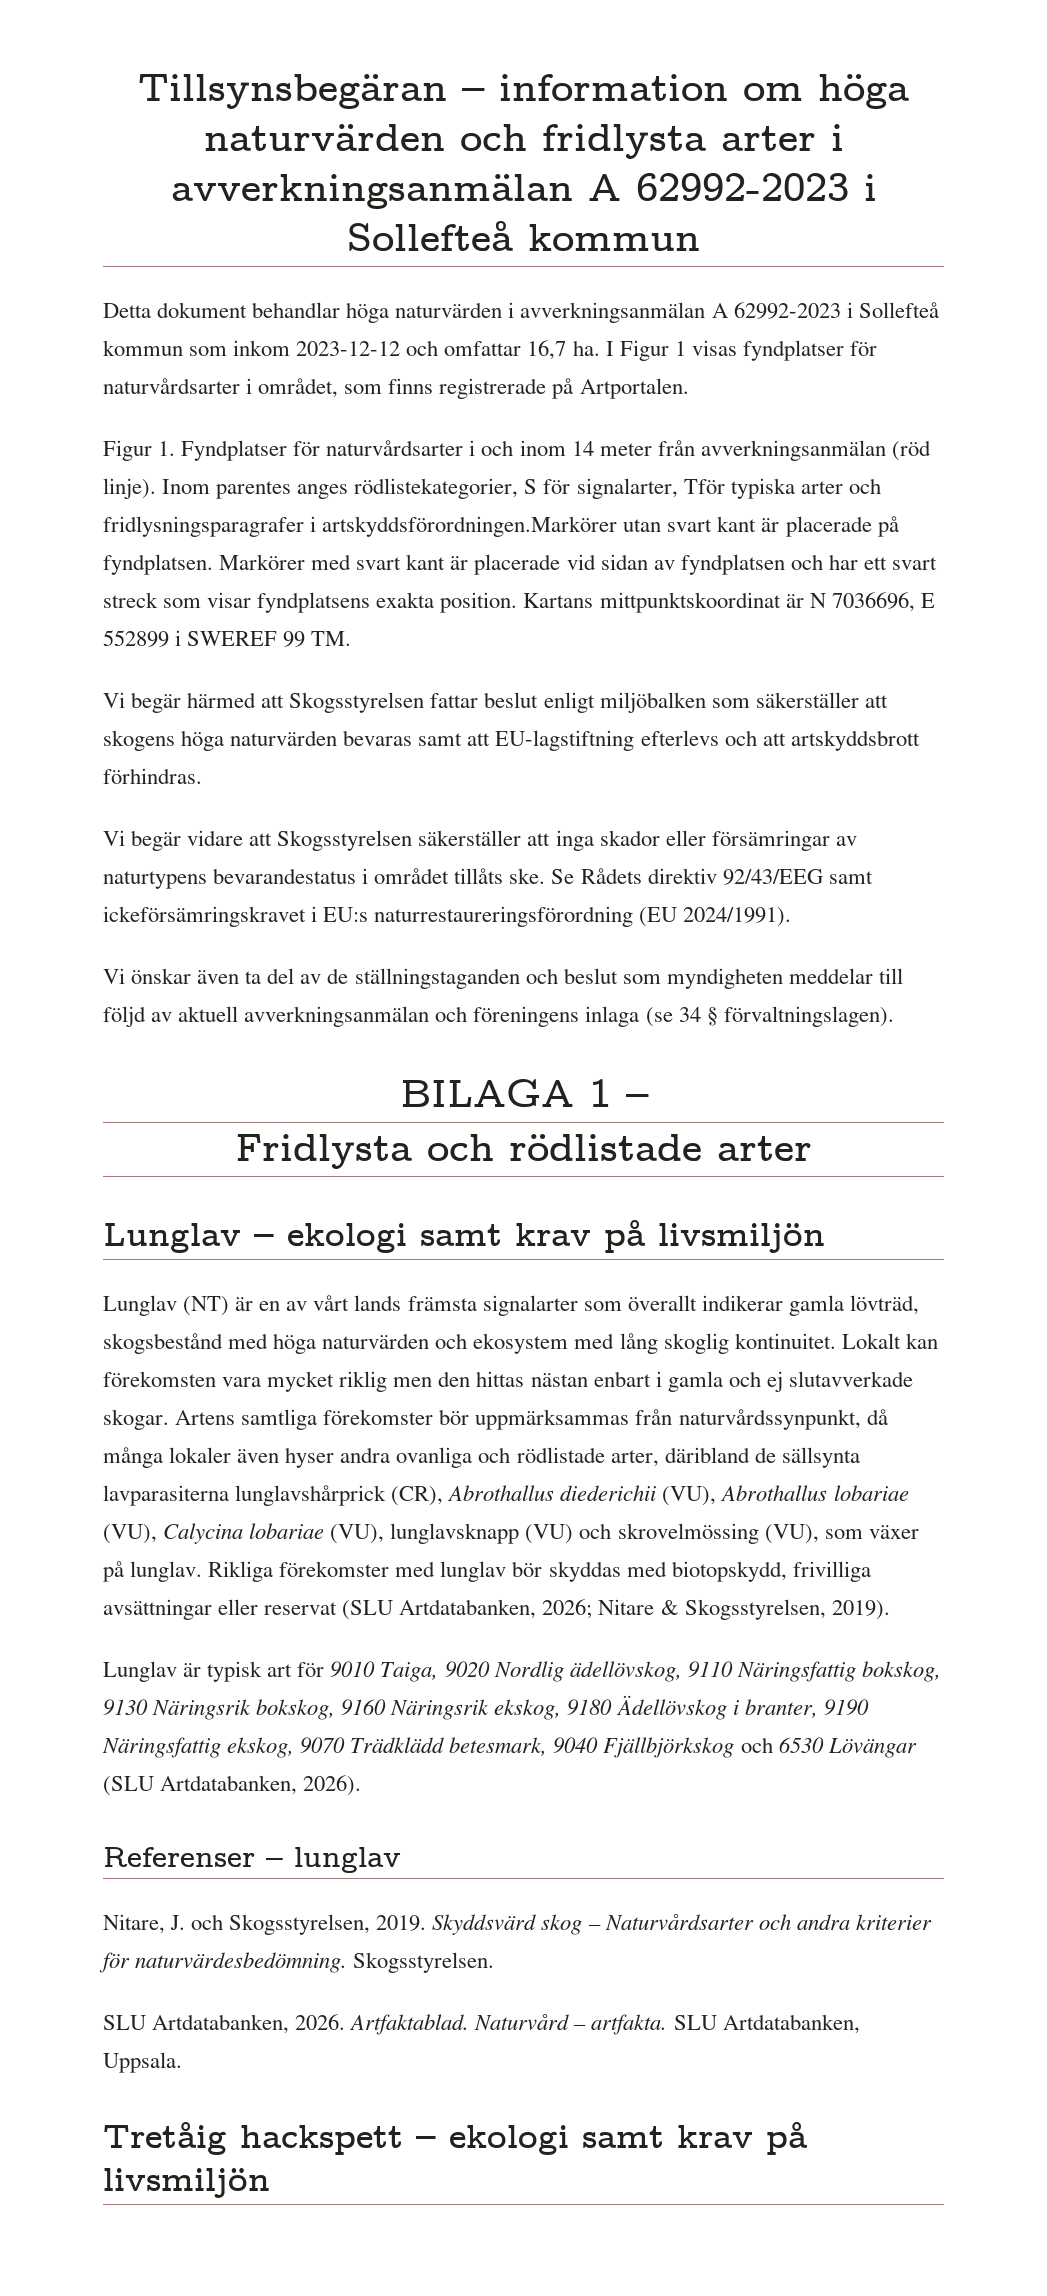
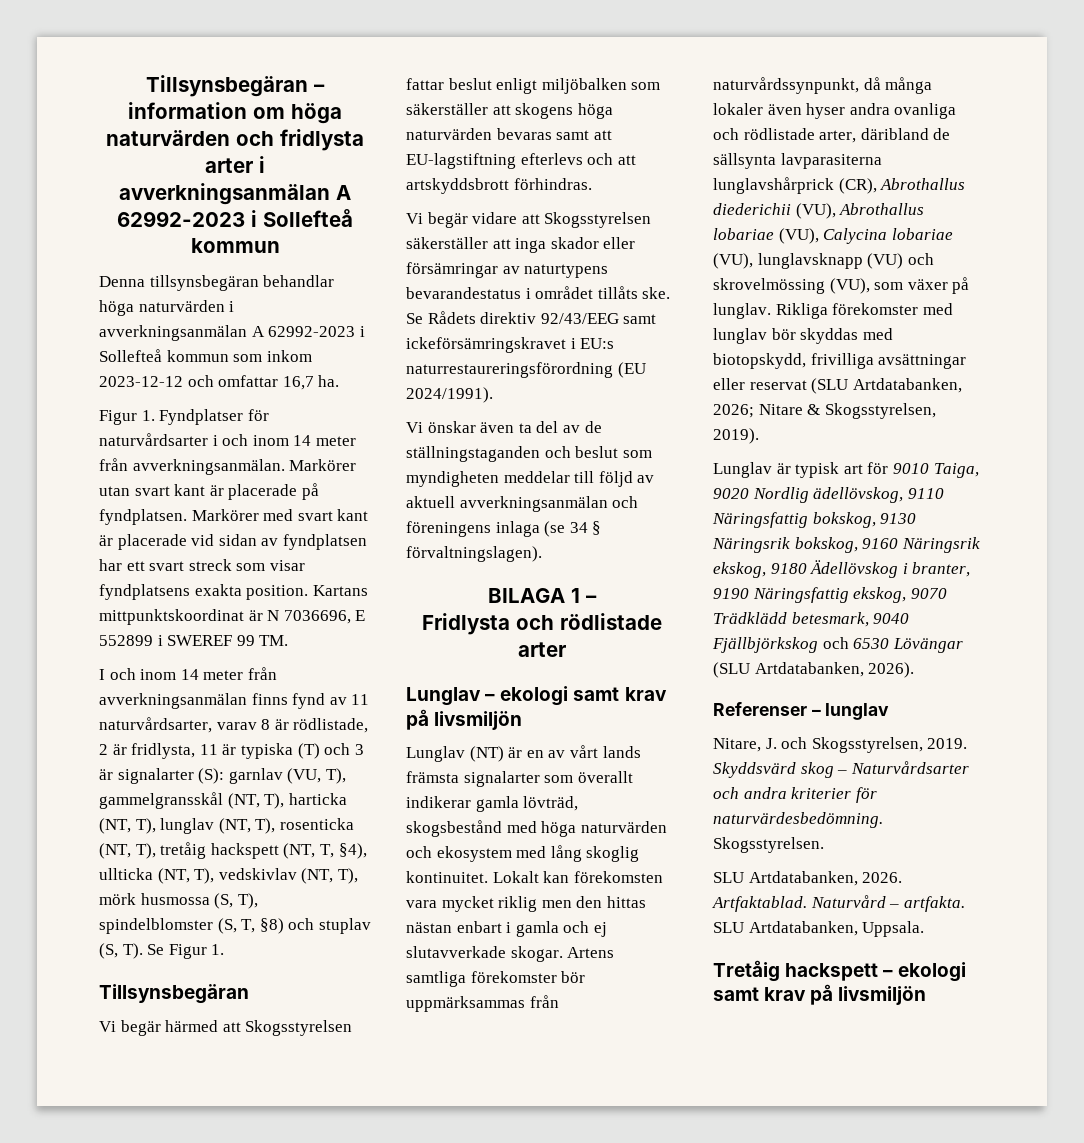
[103,302,248,318] Detta dokument -> [99,275,259,291] Denna tillsynsbegäran
[605,340,877,361] [103,378,689,399] I Figur 1 visas fyndplatser för naturvårdsarter i området, som finns registrerade på Artportalen. -> (340, 381) none
[700,440,931,461] [103,478,881,499] [103,516,618,537] avverkningsanmälan (röd linje). Inom parentes anges rödlistekategorier, S för signalarter, Tför typiska arter och fridlysningsparagrafer i artskyddsförordningen.Markörer -> [132,459,357,475] avverkningsanmälan. Markörer
[790,554,823,570] och -> (367, 542) none
(352, 638) none -> [99,667,277,680] [99,693,370,709] [99,717,369,733] [99,743,364,759] [99,768,346,784] [99,792,347,809] [99,818,354,834] [99,842,367,859] [99,868,358,884] [99,893,258,909] [99,918,371,934] [99,943,225,959] [99,984,249,1004] // I och inom 14 meter från avverkningsanmälan finns fynd av 11 naturvårdsarter, varav 8 är rödlistade, 2 är fridlysta, 11 är typiska (T) och 3 är signalarter (S): garnlav (VU, T), gammelgransskål (NT, T), harticka (NT, T), lunglav (NT, T), rosenticka (NT, T), tretåig hackspett (NT, T, §4), ullticka (NT, T), vedskivlav (NT, T), mörk husmossa (S, T), spindelblomster (S, T, §8) och stuplav (S, T). Se Figur 1. // Tillsynsbegäran

